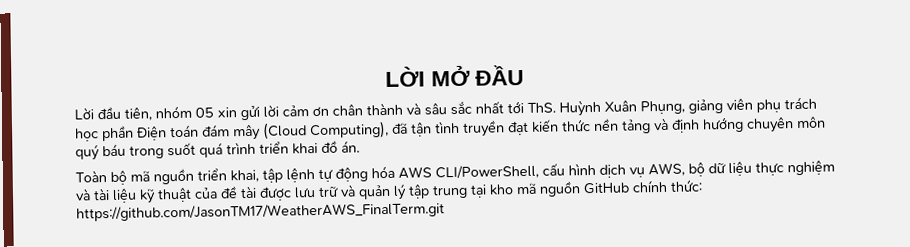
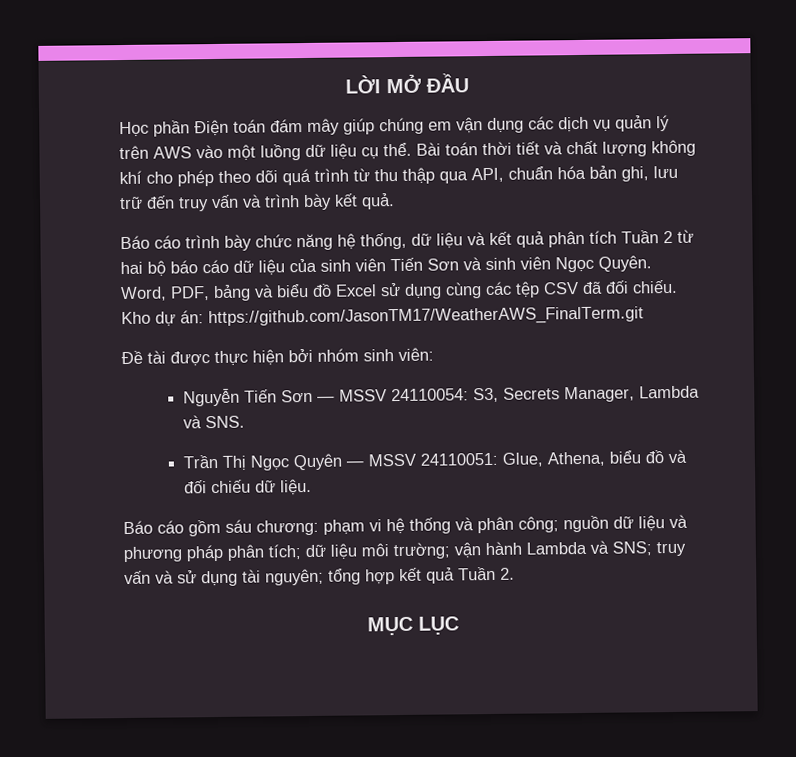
[74,96,817,121] [75,128,99,142] Lời đầu tiên, nhóm 05 xin gửi lời cảm ơn chân thành và sâu sắc nhất tới ThS. Huỳnh Xuân Phụng, giảng viên phụ trách học -> [119,121,149,138] Học
[262,116,826,140] [75,140,360,161] [75,160,835,185] [75,179,703,204] [76,202,445,222] (Cloud Computing), đã tận tình truyền đạt kiến thức nền tảng và định hướng chuyên môn quý báu trong suốt quá trình triển khai đồ án. // Toàn bộ mã nguồn triển khai, tập lệnh tự động hóa AWS CLI/PowerShell, cấu hình dịch vụ AWS, bộ dữ liệu thực nghiệm và tài liệu kỹ thuật của đề tài được lưu trữ và quản lý tập trung tại kho mã nguồn GitHub chính thức: https://github.com/JasonTM17/WeatherAWS_FinalTerm.git -> [343,115,670,135] [119,139,696,161] [119,165,678,187] [119,193,395,212] [120,229,694,251] [120,255,652,277] [120,279,678,302] [121,306,644,328] [121,347,434,367] [182,385,700,407] [182,415,245,429] [182,449,687,471] [183,478,312,496] [123,514,688,537] [123,540,686,563] [124,566,515,587] [366,616,459,636] giúp chúng em vận dụng các dịch vụ quản lý trên AWS vào một luồng dữ liệu cụ thể. Bài toán thời tiết và chất lượng không khí cho phép theo dõi quá trình từ thu thập qua API, chuẩn hóa bản ghi, lưu trữ đến truy vấn và trình bày kết quả. // Báo cáo trình bày chức năng hệ thống, dữ liệu và kết quả phân tích Tuần 2 từ hai bộ báo cáo dữ liệu của sinh viên Tiến Sơn và sinh viên Ngọc Quyên. Word, PDF, bảng và biểu đồ Excel sử dụng cùng các tệp CSV đã đối chiếu. Kho dự án: https://github.com/JasonTM17/WeatherAWS_FinalTerm.git // Đề tài được thực hiện bởi nhóm sinh viên: // Nguyễn Tiến Sơn — MSSV 24110054: S3, Secrets Manager, Lambda và SNS. // Trần Thị Ngọc Quyên — MSSV 24110051: Glue, Athena, biểu đồ và đối chiếu dữ liệu. // Báo cáo gồm sáu chương: phạm vi hệ thống và phân công; nguồn dữ liệu và phương pháp phân tích; dữ liệu môi trường; vận hành Lambda và SNS; truy vấn và sử dụng tài nguyên; tổng hợp kết quả Tuần 2. // MỤC LỤC

